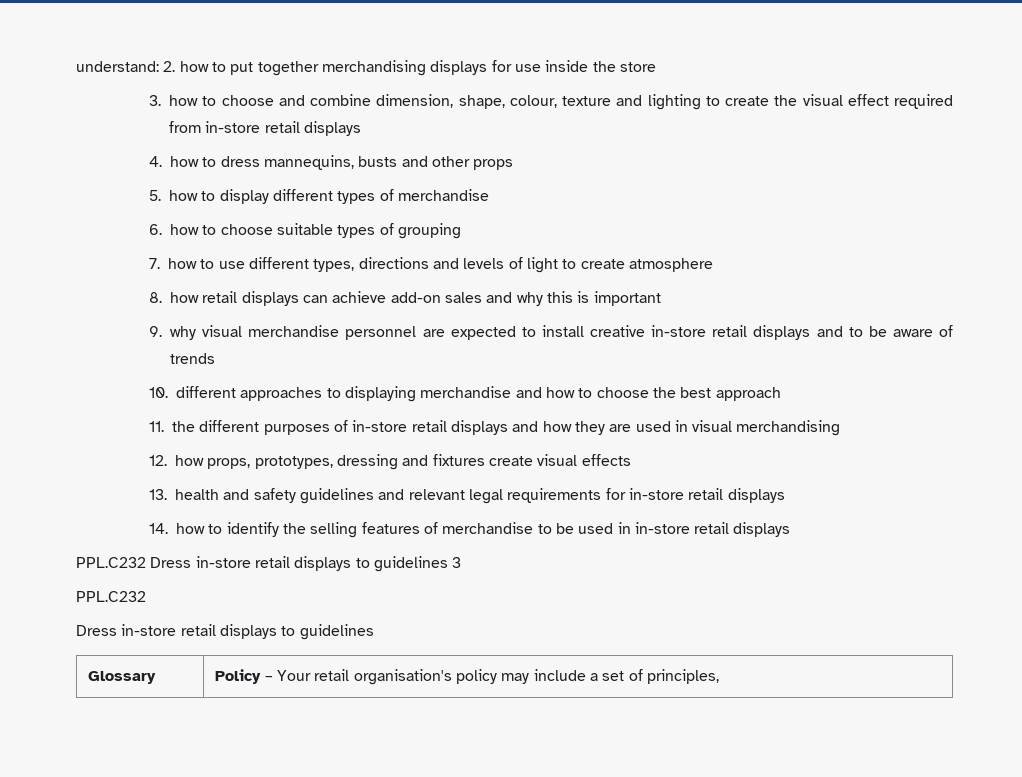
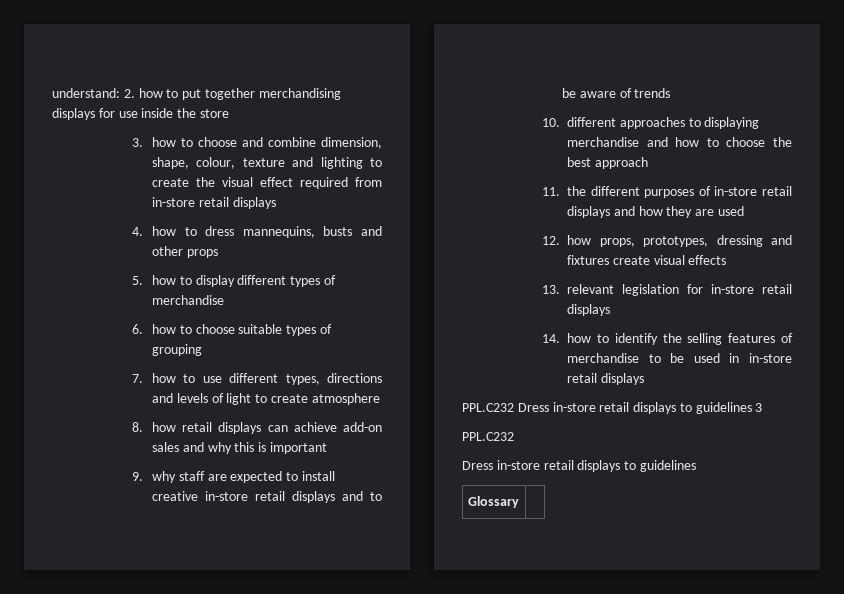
[202,325,417,340] visual merchandise personnel -> [178,471,205,481] staff
[674,420,841,436] in visual merchandising -> (744, 211) none
[175,488,602,504] health and safety guidelines and relevant legal requirements -> [567,284,680,296] relevant legislation
[215,669,719,685] Policy – Your retail organisation's policy may include a set of principles, -> (519, 502) none

